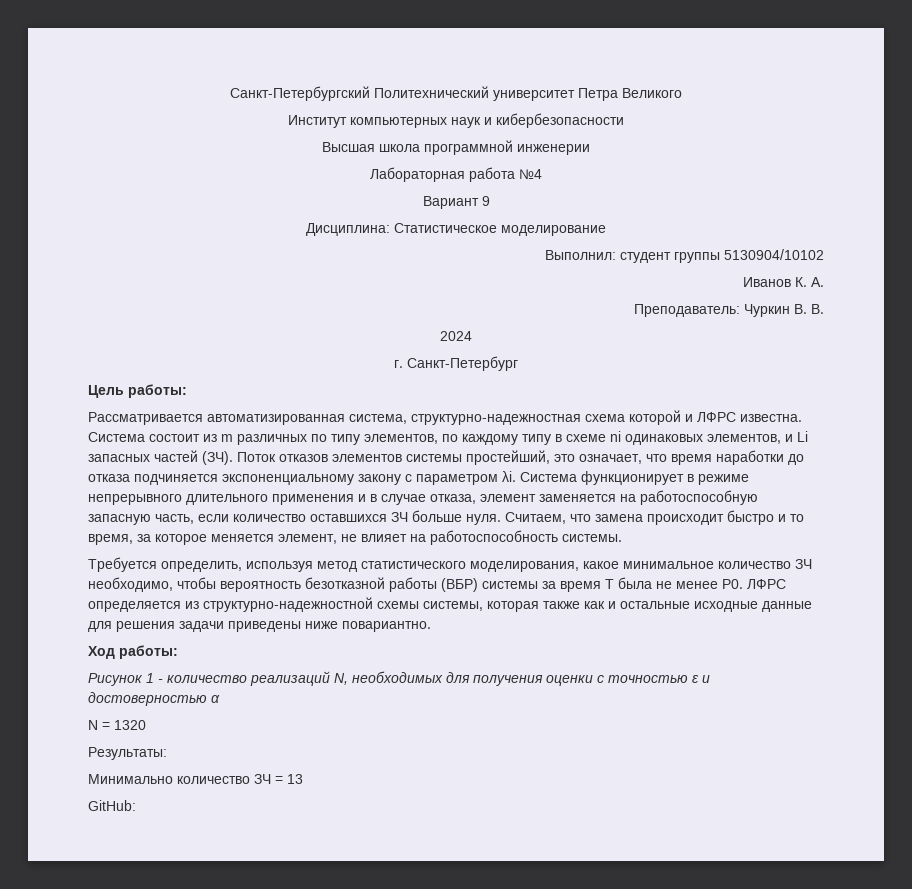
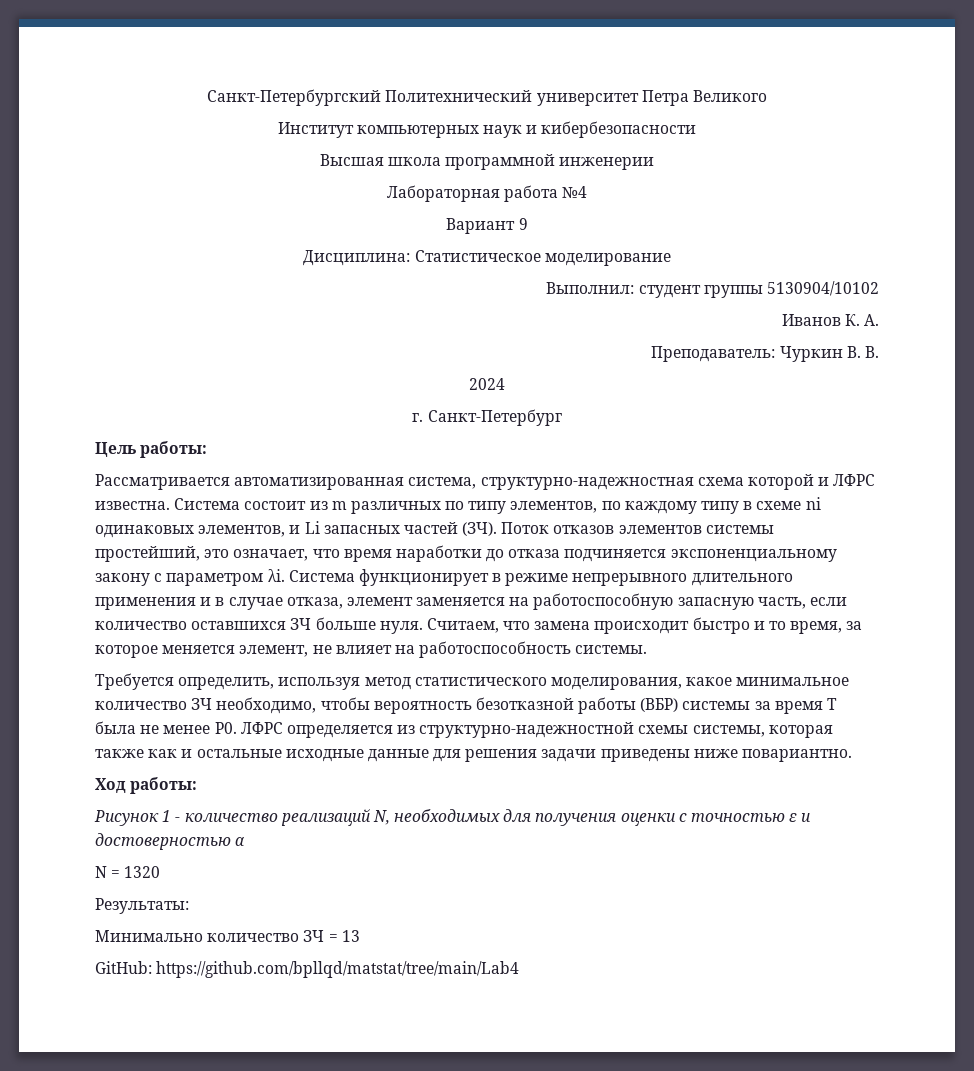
(136, 805) none -> [156,961,520,978] https://github.com/bpllqd/matstat/tree/main/Lab4

